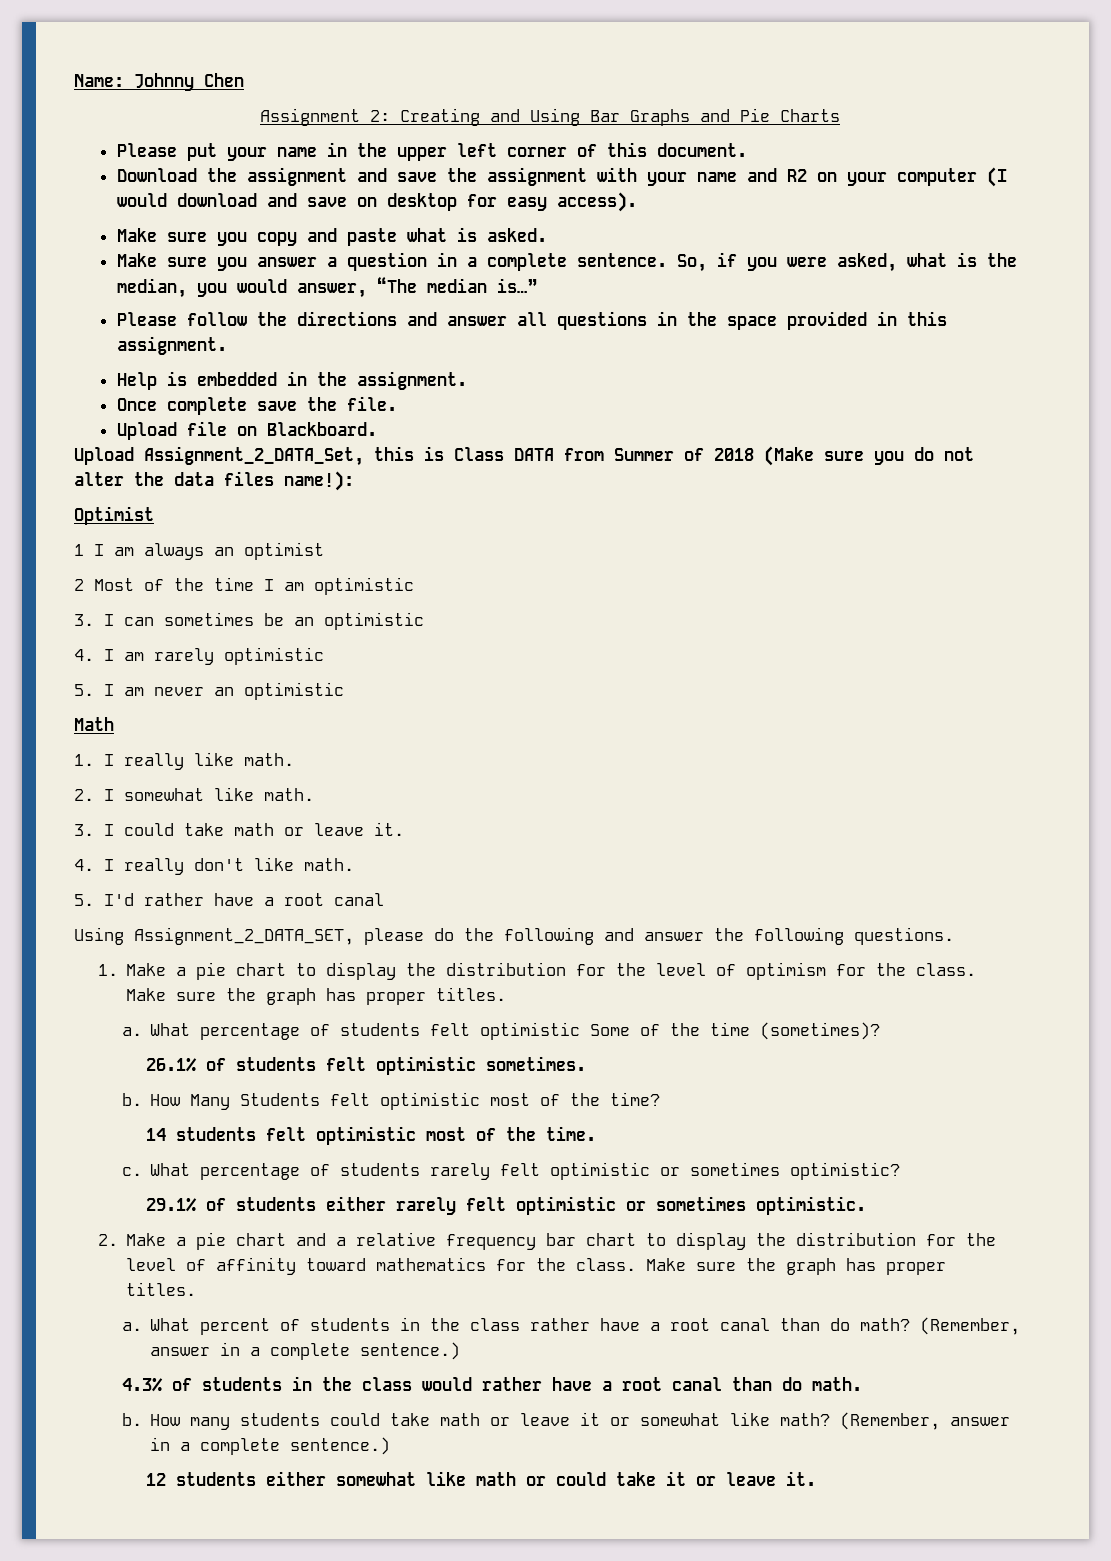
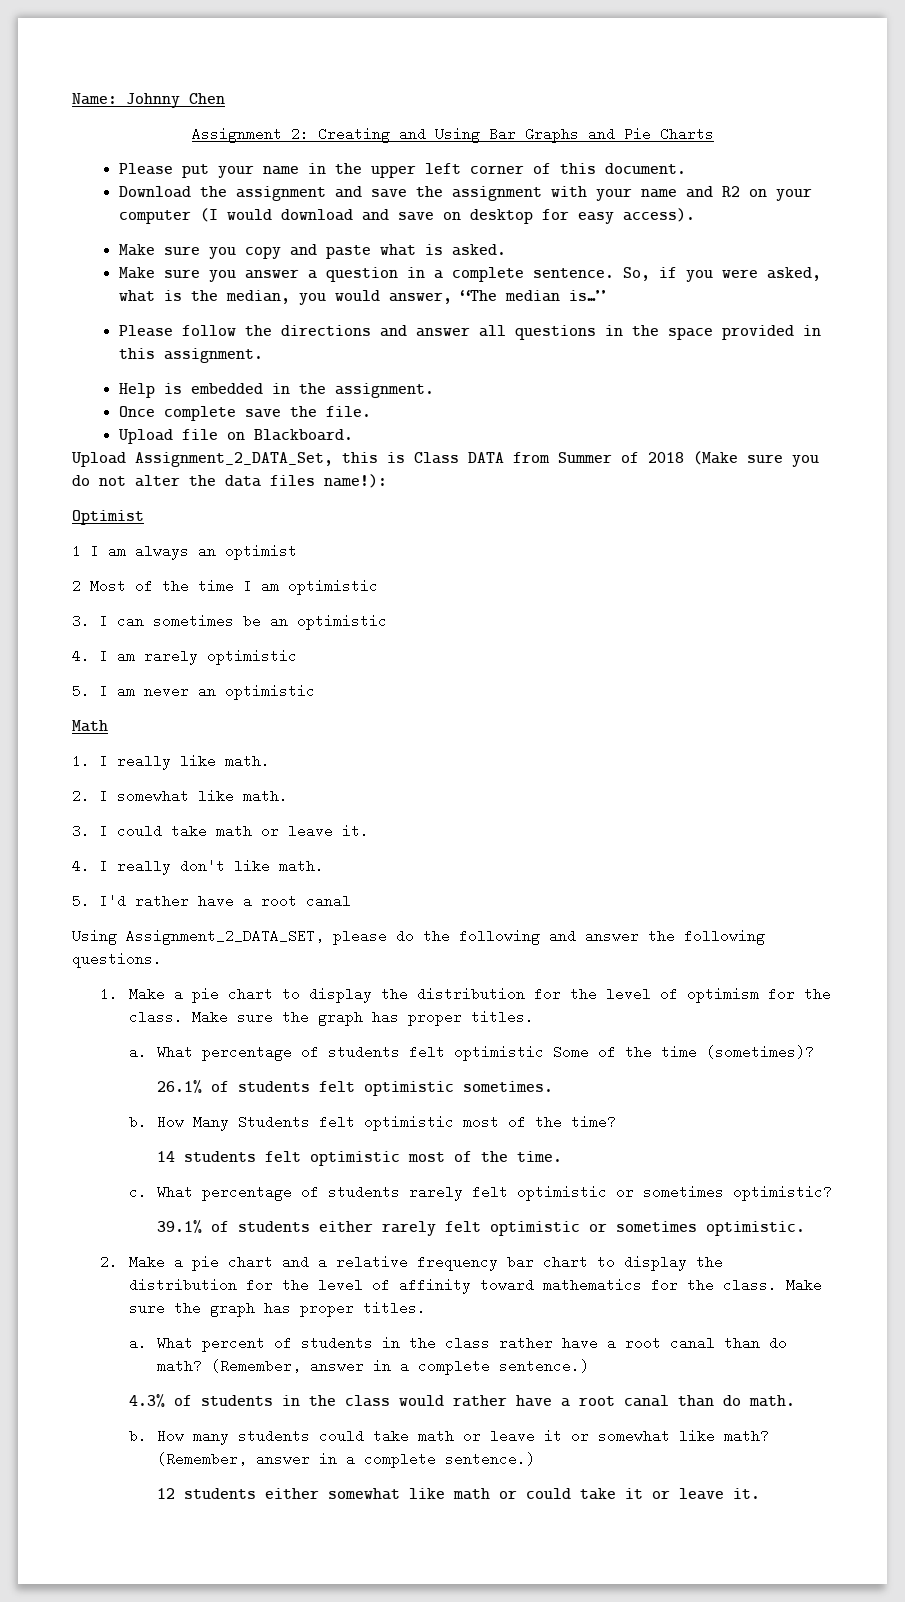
[145,1198,197,1212] 29.1% -> [157,1220,203,1233] 39.1%

